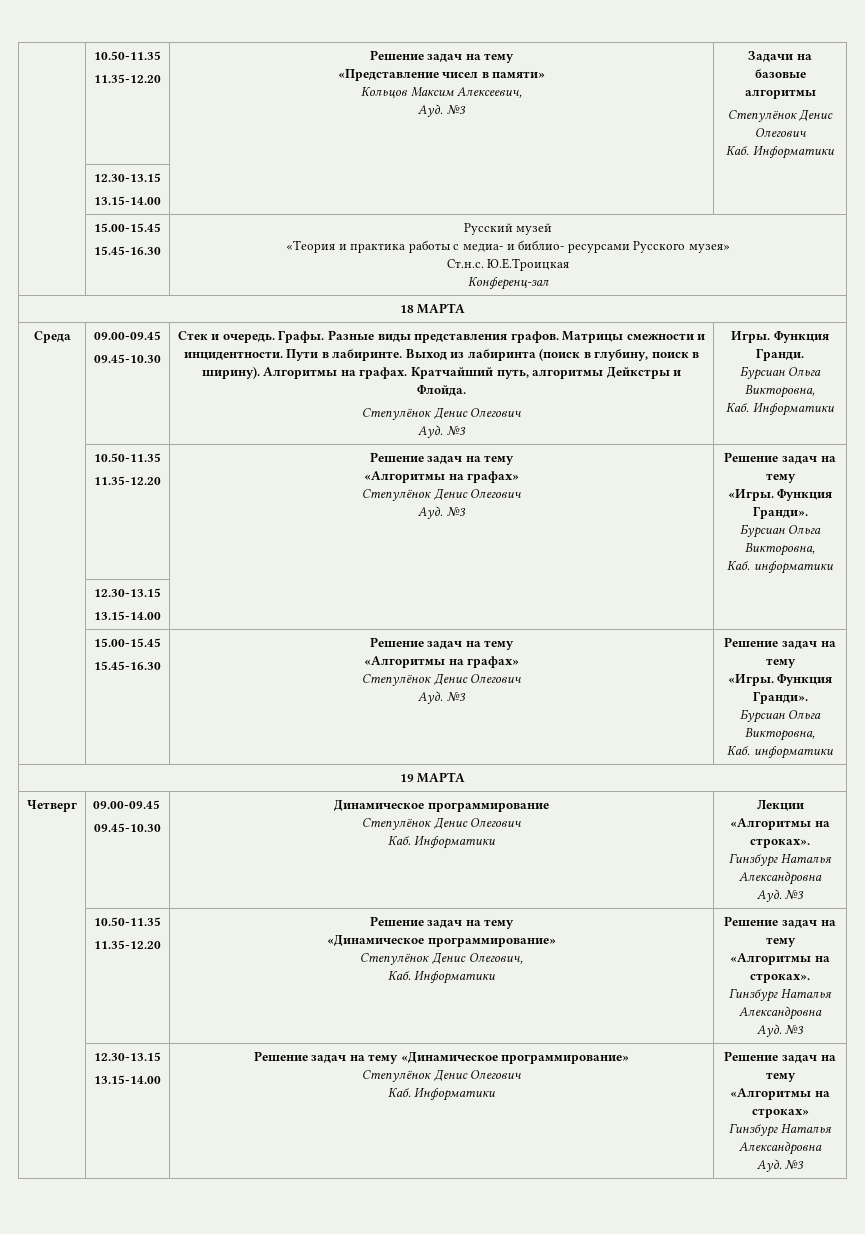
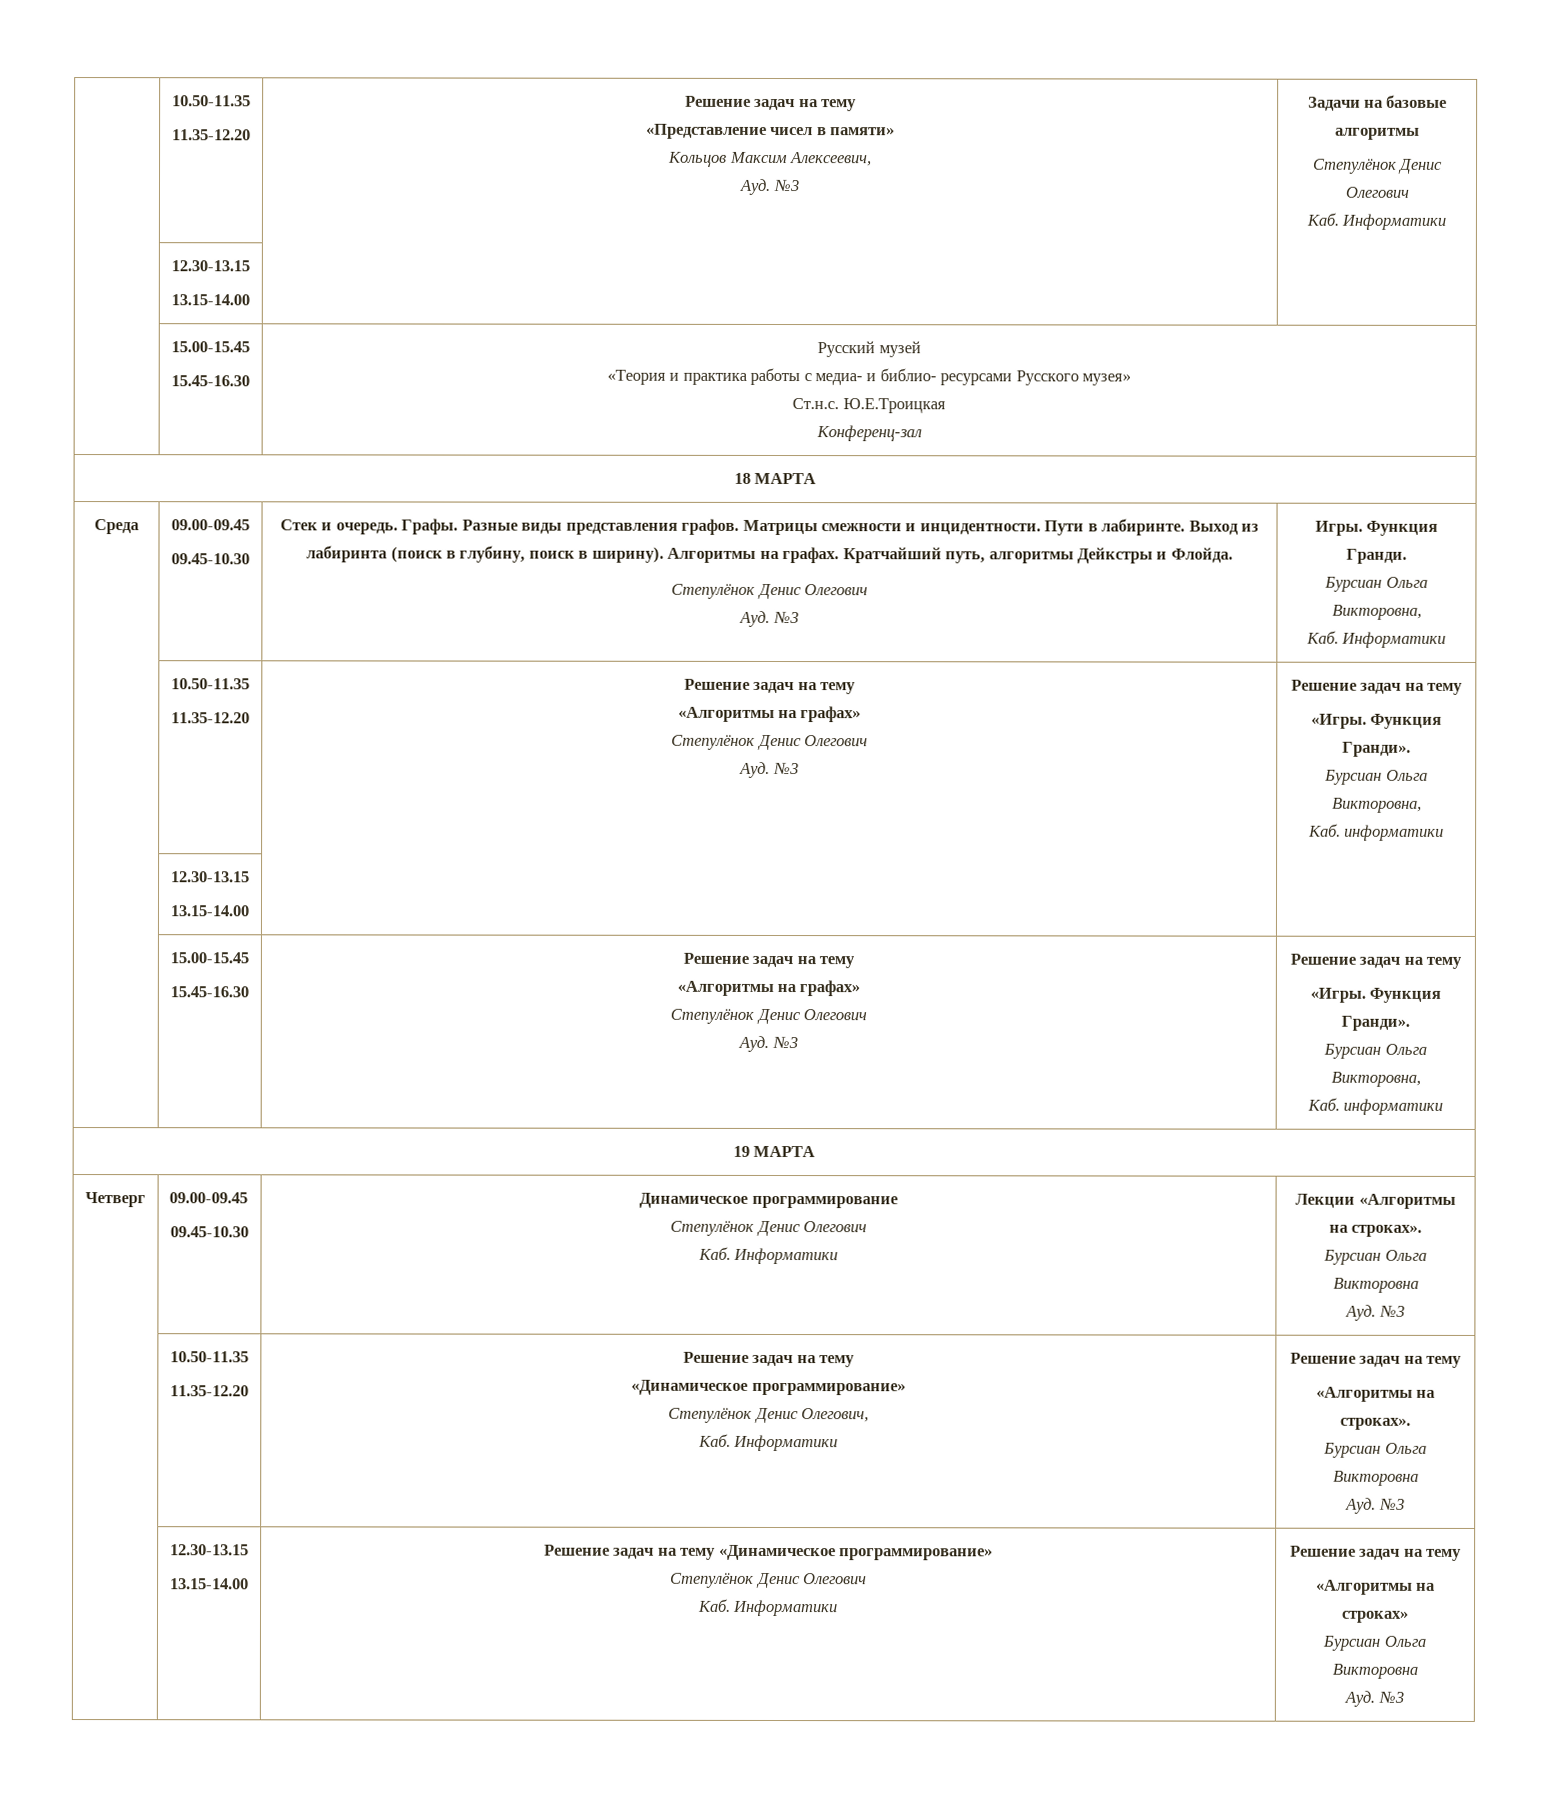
[729,854,832,867] [739,871,822,885] Гинзбург Наталья Александровна -> [1323,1249,1427,1265] [1332,1277,1419,1293] Бурсиан Ольга Викторовна
[729,989,832,1002] [739,1006,822,1020] Гинзбург Наталья Александровна -> [1323,1442,1427,1458] [1332,1470,1419,1486] Бурсиан Ольга Викторовна
[729,1124,832,1137] [739,1141,822,1155] Гинзбург Наталья Александровна -> [1322,1635,1426,1651] [1331,1663,1418,1679] Бурсиан Ольга Викторовна

